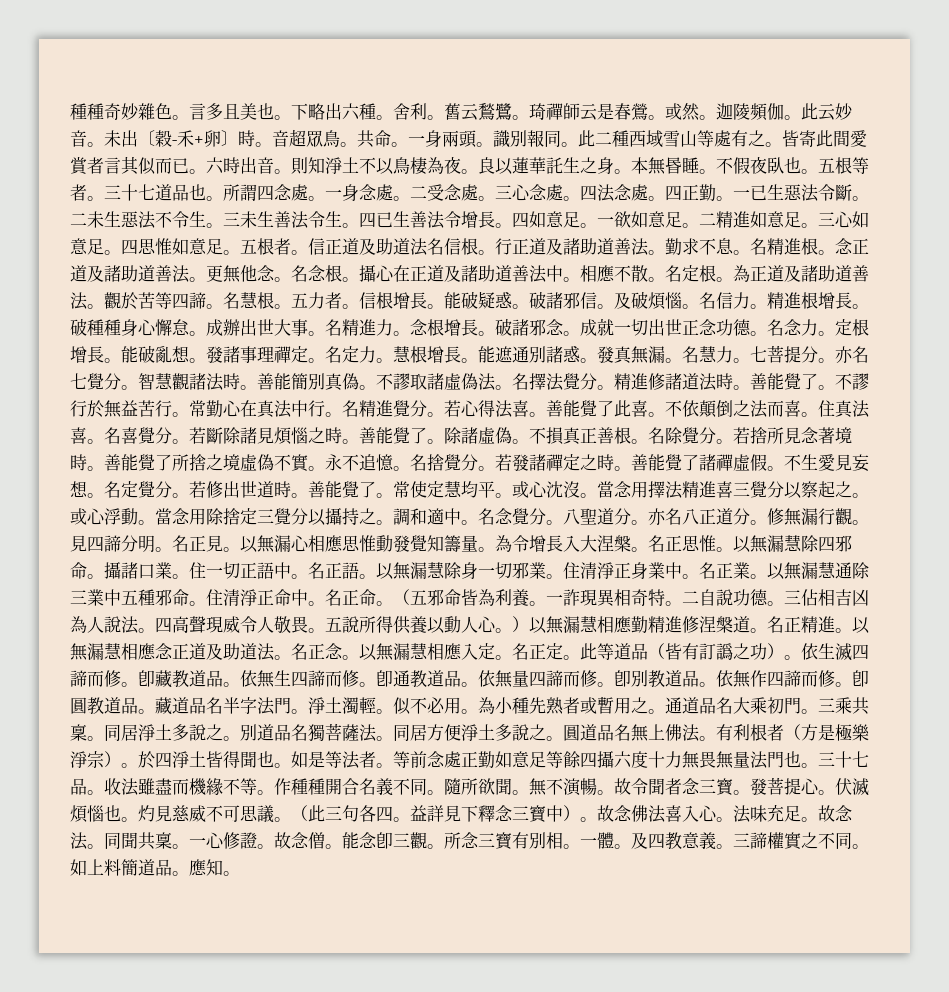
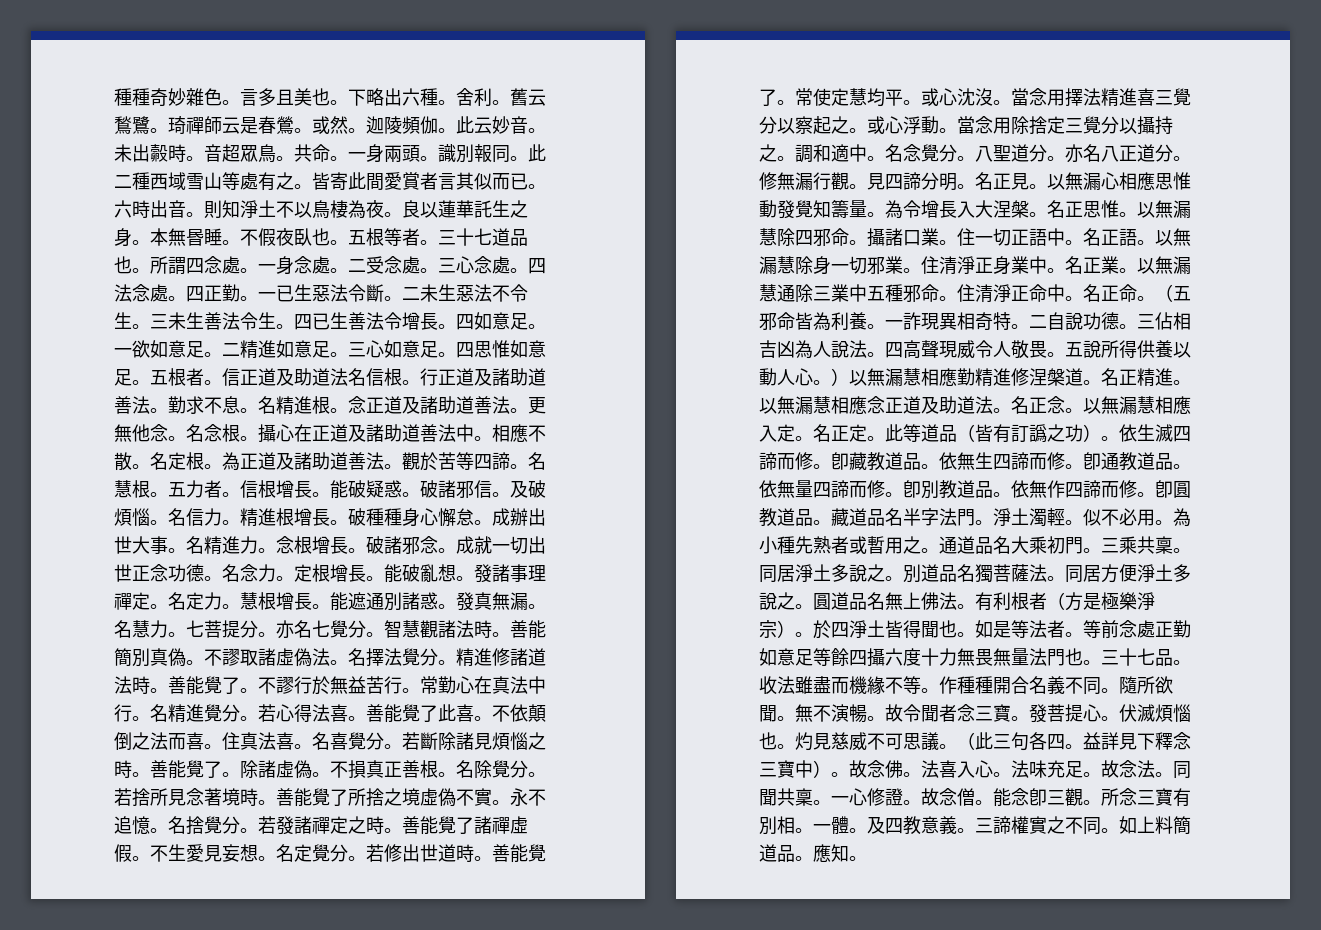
[138,130,238,147] 〔穀-禾+卵〕 -> [150,144,168,162] 㲉
(648, 813) none -> [903,772,921,777] 。

